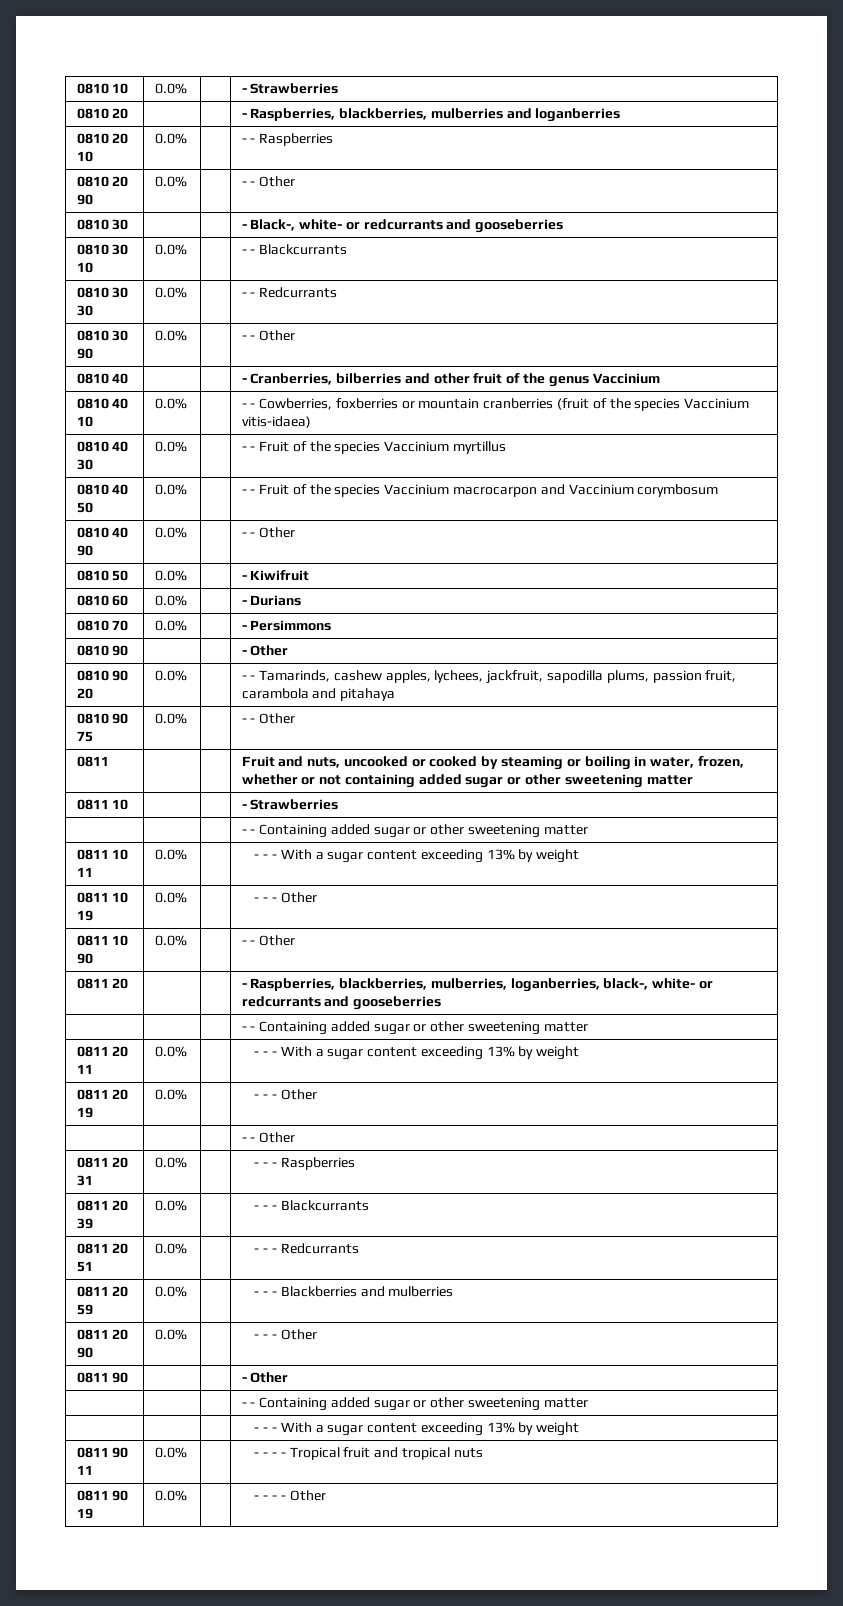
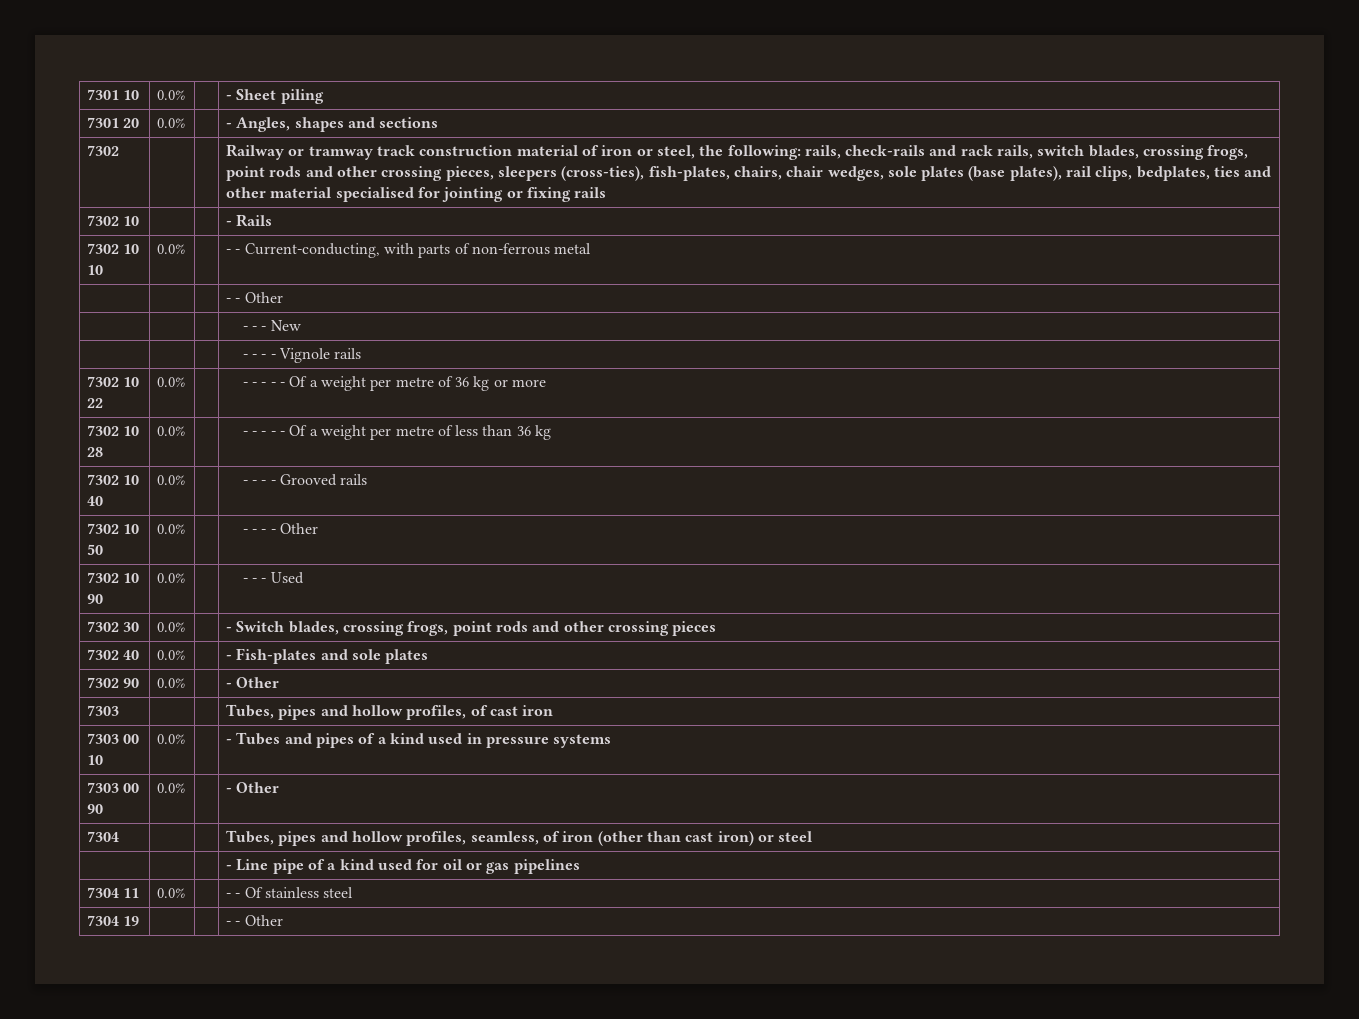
[76,83,129,94] [154,83,187,94] [241,83,339,94] [76,108,129,119] [241,108,621,122] [76,133,129,144] [76,151,93,162] [154,133,187,144] [241,133,334,146] [76,176,129,187] [76,194,93,205] [154,176,187,187] [241,176,296,187] [76,219,129,230] [241,219,564,233] [76,244,129,255] [76,262,93,273] [154,244,187,255] [241,244,348,255] [76,287,129,298] [76,305,93,316] [154,287,187,298] [241,287,338,298] [76,330,129,341] [76,348,93,359] [154,330,187,341] [241,330,296,341] [76,373,129,384] [241,373,660,387] [76,398,129,409] [76,416,93,427] [154,398,187,409] [241,398,750,411] [241,416,311,428] [76,441,129,452] [76,459,93,470] [154,441,187,452] [241,441,506,454] [76,484,129,495] [76,502,93,513] [154,484,187,495] [241,484,719,497] [76,527,129,538] [76,545,93,556] [154,527,187,538] [241,527,296,538] [76,570,129,581] [154,570,187,581] [241,570,310,581] [76,595,129,606] [154,595,187,606] [241,595,302,606] [76,620,129,631] [154,620,187,631] [241,620,332,631] [76,645,129,656] [241,645,289,656] [76,670,129,681] [76,688,93,699] [154,670,187,681] [241,670,737,684] [241,688,396,701] [76,713,129,724] [76,731,93,742] [154,713,187,724] [241,713,296,724] [76,756,109,767] [241,756,744,770] [241,774,693,788] [76,799,129,810] [241,799,339,810] [241,824,588,838] [76,849,129,860] [76,867,93,877] [154,849,187,860] [254,849,580,863] [76,892,129,903] [76,910,93,921] [154,892,187,903] [254,892,317,903] [76,935,129,946] [76,953,93,964] [154,935,187,946] [241,935,296,946] [76,978,129,989] [241,978,713,992] [241,996,442,1010] [241,1021,588,1035] [76,1046,129,1057] [76,1064,93,1074] [154,1046,187,1057] [254,1046,580,1060] [76,1089,129,1100] [76,1107,93,1118] [154,1089,187,1100] [254,1089,317,1100] [241,1132,296,1143] [76,1157,129,1168] [76,1175,93,1186] [154,1157,187,1168] [254,1157,355,1170] [76,1200,129,1211] [76,1218,93,1229] [154,1200,187,1211] [254,1200,369,1211] [76,1243,129,1254] [76,1261,93,1272] [154,1243,187,1254] [254,1243,359,1254] [76,1286,129,1297] [76,1304,93,1315] [154,1286,187,1297] [254,1286,454,1297] [76,1329,129,1340] [76,1347,93,1358] [154,1329,187,1340] [254,1329,317,1340] [76,1372,129,1383] [241,1372,289,1383] [241,1397,588,1411] [254,1422,580,1436] [76,1447,129,1458] [76,1465,93,1475] [154,1447,187,1458] [254,1447,483,1460] [76,1490,129,1501] [76,1508,93,1519] 0810 10 | 0.0% | | - Strawberries // 0810 20 | | | - Raspberries, blackberries, mulberries and loganberries // 0810 20 10 | 0.0% | | - - Raspberries // 0810 20 90 | 0.0% | | - - Other // 0810 30 | | | - Black-, white- or redcurrants and gooseberries // 0810 30 10 | 0.0% | | - - Blackcurrants // 0810 30 30 | 0.0% | | - - Redcurrants // 0810 30 90 | 0.0% | | - - Other // 0810 40 | | | - Cranberries, bilberries and other fruit of the genus Vaccinium // 0810 40 10 | 0.0% | | - - Cowberries, foxberries or mountain cranberries (fruit of the species Vaccinium vitis-idaea) // 0810 40 30 | 0.0% | | - - Fruit of the species Vaccinium myrtillus // 0810 40 50 | 0.0% | | - - Fruit of the species Vaccinium macrocarpon and Vaccinium corymbosum // 0810 40 90 | 0.0% | | - - Other // 0810 50 | 0.0% | | - Kiwifruit // 0810 60 | 0.0% | | - Durians // 0810 70 | 0.0% | | - Persimmons // 0810 90 | | | - Other // 0810 90 20 | 0.0% | | - - Tamarinds, cashew apples, lychees, jackfruit, sapodilla plums, passion fruit, carambola and pitahaya // 0810 90 75 | 0.0% | | - - Other // 0811 | | | Fruit and nuts, uncooked or cooked by steaming or boiling in water, frozen, whether or not containing added sugar or other sweetening matter // 0811 10 | | | - Strawberries // | | | - - Containing added sugar or other sweetening matter // 0811 10 11 | 0.0% | | - - - With a sugar content exceeding 13% by weight // 0811 10 19 | 0.0% | | - - - Other // 0811 10 90 | 0.0% | | - - Other // 0811 20 | | | - Raspberries, blackberries, mulberries, loganberries, black-, white- or redcurrants and gooseberries // | | | - - Containing added sugar or other sweetening matter // 0811 20 11 | 0.0% | | - - - With a sugar content exceeding 13% by weight // 0811 20 19 | 0.0% | | - - - Other // | | | - - Other // 0811 20 31 | 0.0% | | - - - Raspberries // 0811 20 39 | 0.0% | | - - - Blackcurrants // 0811 20 51 | 0.0% | | - - - Redcurrants // 0811 20 59 | 0.0% | | - - - Blackberries and mulberries // 0811 20 90 | 0.0% | | - - - Other // 0811 90 | | | - Other // | | | - - Containing added sugar or other sweetening matter // | | | - - - With a sugar content exceeding 13% by weight // 0811 90 11 | 0.0% | | - - - - Tropical fruit and tropical nuts // 0811 90 19 -> [86,89,140,100] [156,90,185,100] [225,89,324,104] [86,117,140,128] [156,118,185,128] [225,117,439,132] [86,145,119,156] [225,144,1249,160] [225,166,1272,181] [225,187,607,202] [86,215,140,226] [225,214,273,227] [86,243,140,254] [86,265,103,275] [156,244,185,254] [225,243,592,258] [225,292,283,303] [242,320,301,331] [242,348,362,363] [86,376,140,387] [86,398,103,408] [156,377,185,387] [242,376,547,391] [86,425,140,436] [86,447,103,457] [156,426,185,436] [242,425,552,440] [86,474,140,485] [86,496,103,506] [156,475,185,485] [242,474,368,486] [86,523,140,534] [86,544,103,555] 7301 10 | 0.0% | | - Sheet piling // 7301 20 | 0.0% | | - Angles, shapes and sections // 7302 | | | Railway or tramway track construction material of iron or steel, the following: rails, check-rails and rack rails, switch blades, crossing frogs, point rods and other crossing pieces, sleepers (cross-ties), fish-plates, chairs, chair wedges, sole plates (base plates), rail clips, bedplates, ties and other material specialised for jointing or fixing rails // 7302 10 | | | - Rails // 7302 10 10 | 0.0% | | - - Current-conducting, with parts of non-ferrous metal // | | | - - Other // | | | - - - New // | | | - - - - Vignole rails // 7302 10 22 | 0.0% | | - - - - - Of a weight per metre of 36 kg or more // 7302 10 28 | 0.0% | | - - - - - Of a weight per metre of less than 36 kg // 7302 10 40 | 0.0% | | - - - - Grooved rails // 7302 10 50
(326, 1495) none -> [86,572,140,583] [86,594,103,604] [156,573,185,583] [242,572,304,584] [86,621,140,632] [156,622,185,632] [225,621,717,636] [86,649,140,660] [156,650,185,660] [225,648,429,664] [86,677,140,688] [156,678,185,688] [225,677,280,688] [86,705,119,716] [225,704,554,720] [86,733,140,744] [86,755,103,765] [156,734,185,744] [225,732,612,748] [86,782,140,793] [86,804,103,814] [156,783,185,793] [225,782,280,793] [86,831,119,842] [225,830,813,846] [225,859,580,874] [86,887,140,898] [156,888,185,898] [225,887,354,898] [86,915,140,926] [225,915,283,926] // 7302 10 90 | 0.0% | | - - - Used // 7302 30 | 0.0% | | - Switch blades, crossing frogs, point rods and other crossing pieces // 7302 40 | 0.0% | | - Fish-plates and sole plates // 7302 90 | 0.0% | | - Other // 7303 | | | Tubes, pipes and hollow profiles, of cast iron // 7303 00 10 | 0.0% | | - Tubes and pipes of a kind used in pressure systems // 7303 00 90 | 0.0% | | - Other // 7304 | | | Tubes, pipes and hollow profiles, seamless, of iron (other than cast iron) or steel // | | | - Line pipe of a kind used for oil or gas pipelines // 7304 11 | 0.0% | | - - Of stainless steel // 7304 19 | | | - - Other

